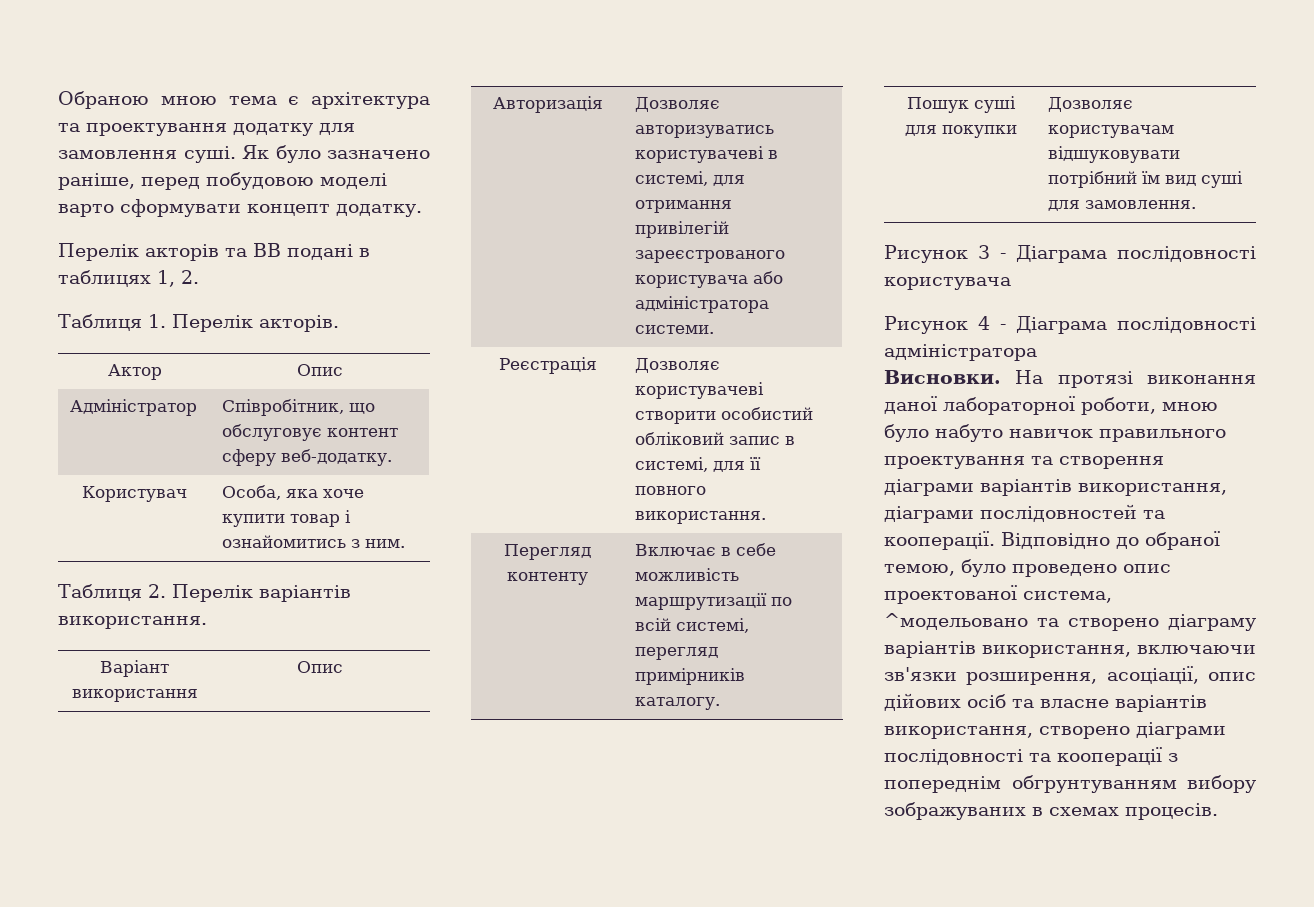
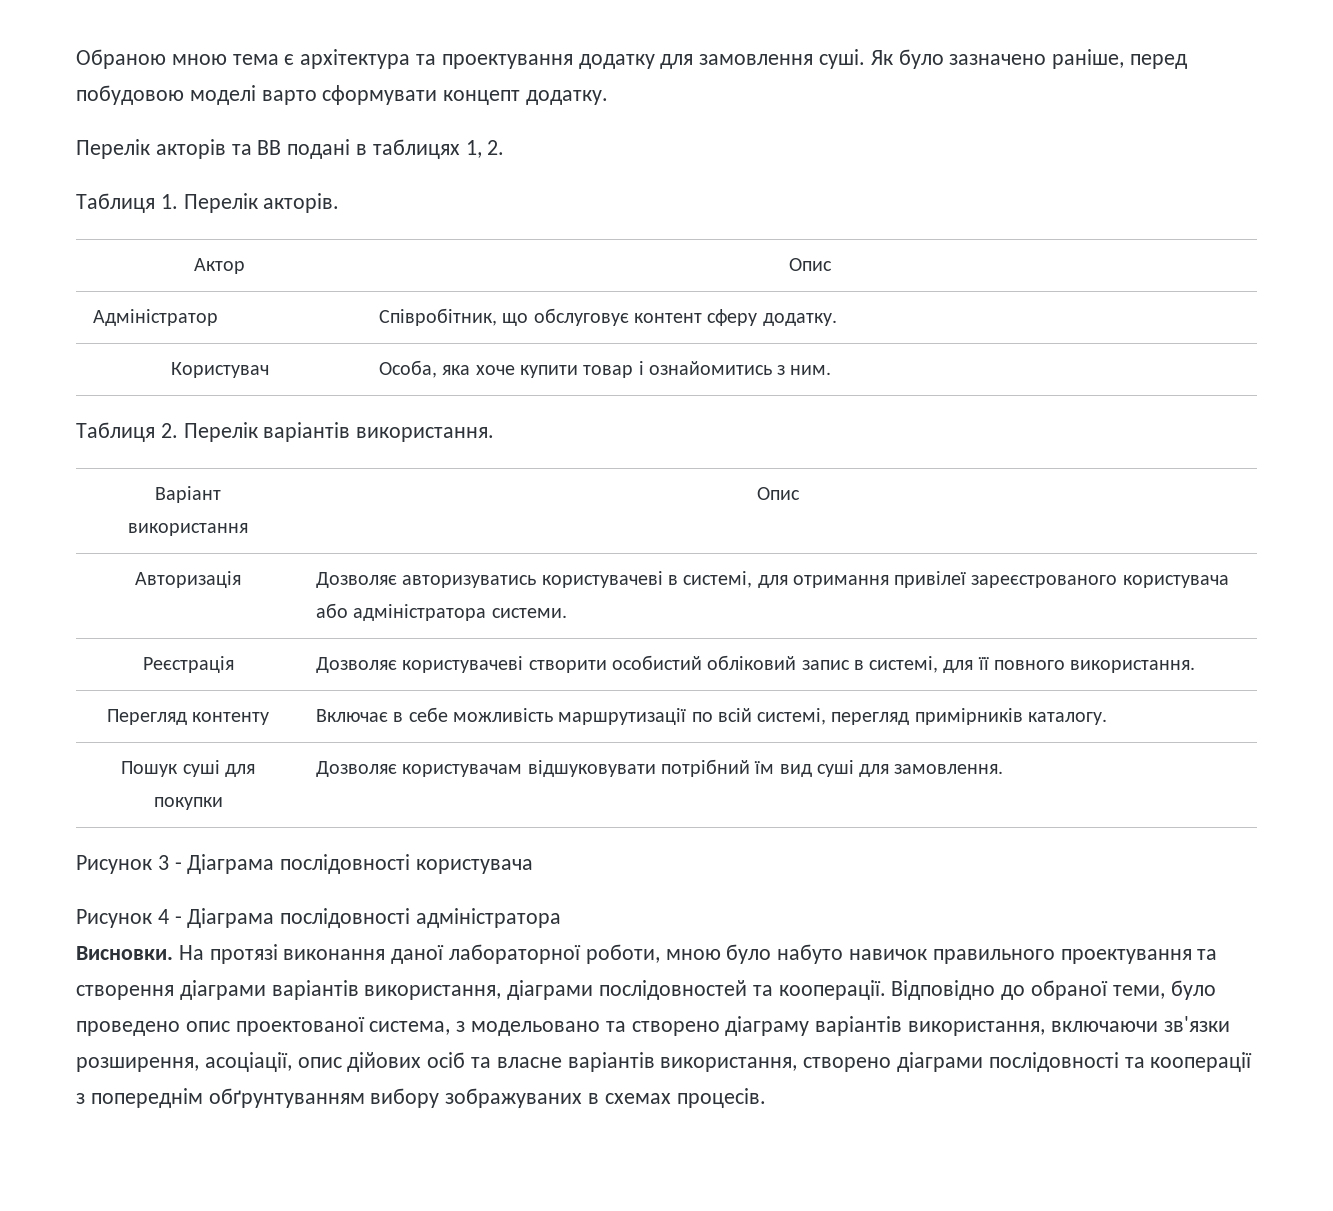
[281,449,393,466] веб-додатку. -> [762,313,837,326] додатку.
[635,221,730,238] привілегій -> [894,571,967,588] привілеї
[884,564,955,576] темою, -> [1112,985,1165,999] теми,
[884,613,1028,630] ^модельовано -> [456,1021,601,1036] з модельовано
[1011,775,1177,793] обгрунтуванням -> [208,1088,365,1108] обґрунтуванням

